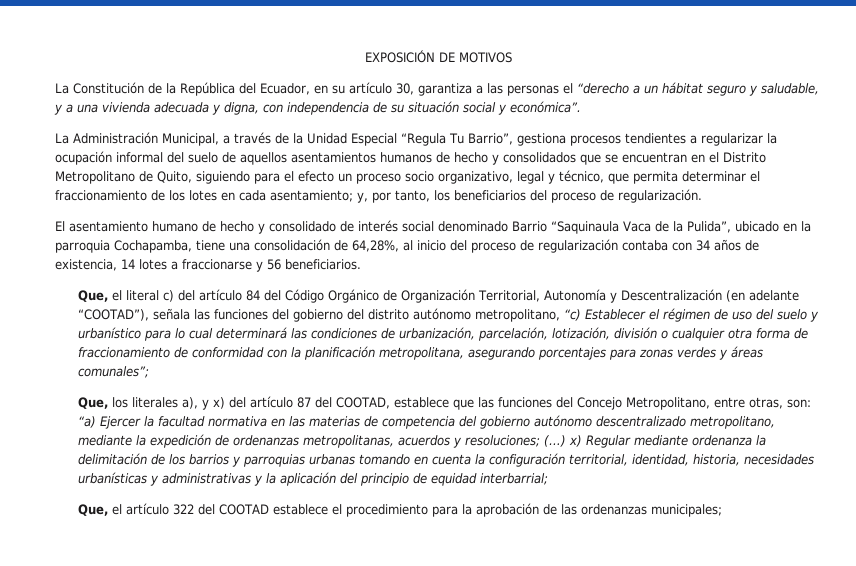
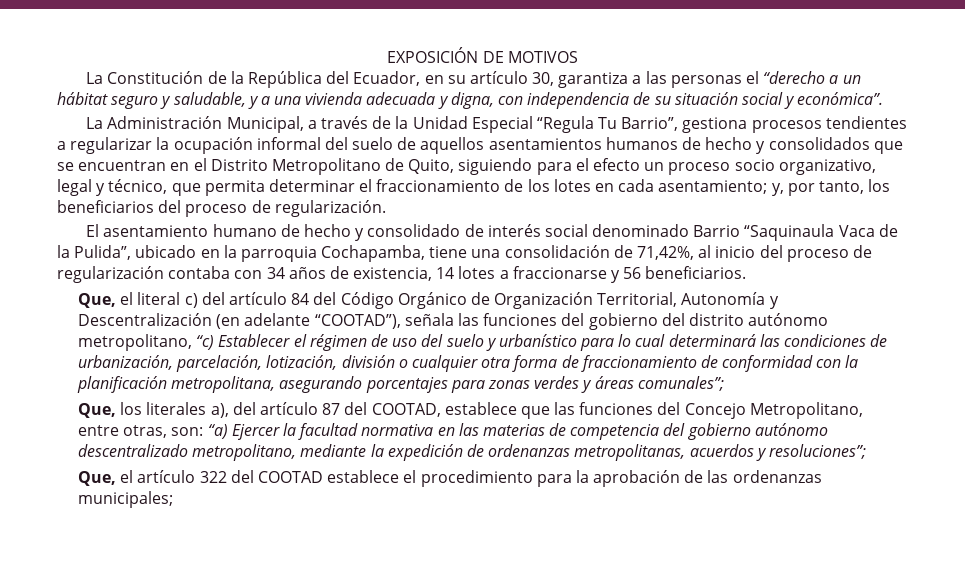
[352,240,399,252] 64,28%, -> [637,246,695,260] 71,42%,
[201,397,225,410] y x) -> (229, 410) none
[464,435,766,448] [77,453,814,467] [77,472,548,486] resoluciones; (…) x) Regular mediante ordenanza la delimitación de los barrios y parroquias urbanas tomando en cuenta la configuración territorial, identidad, historia, necesidades urbanísticas y administrativas y la aplicación del principio de equidad interbarrial; -> [768,444,866,459] resoluciones”;

